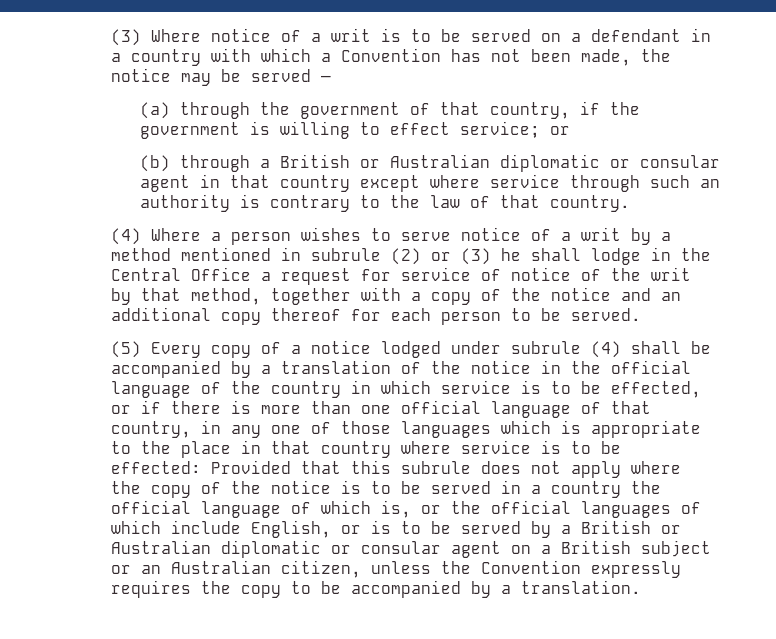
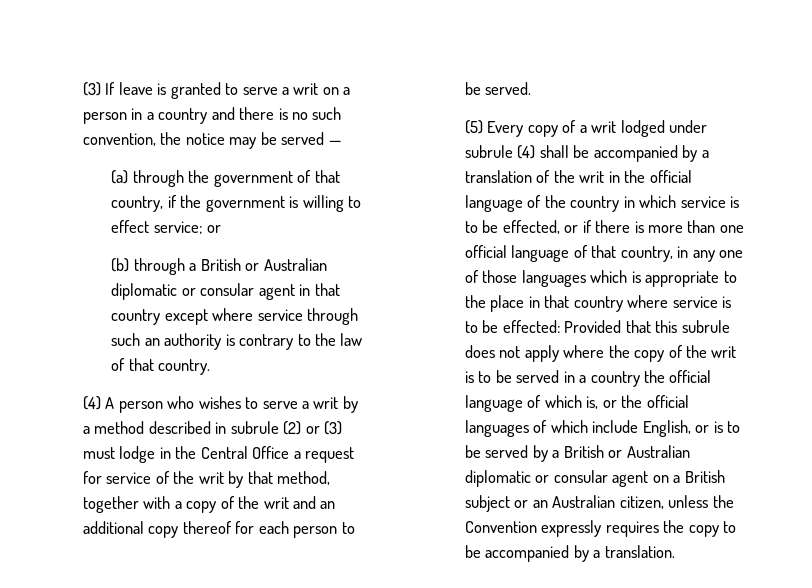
[111,28,712,46] [111,48,632,66] (3) Where notice of a writ is to be served on a defendant in a country with which a Convention has not been made, -> [82,82,351,99] [82,107,342,124] [82,133,156,146] (3) If leave is granted to serve a writ on a person in a country and there is no such convention,
[151,228,292,245] Where a person -> [105,396,195,413] A person who
[461,227,552,241] notice of -> (298, 405) none
[181,247,272,261] mentioned -> [148,421,211,434] described
[501,248,582,261] he shall -> [82,447,115,459] must
[511,267,602,281] notice of -> (170, 477) none
[551,287,612,301] notice -> [263,497,289,509] writ
[311,340,372,354] notice -> [591,121,617,133] writ
[471,360,532,374] notice -> [579,171,605,183] writ
[271,480,332,494] notice -> [711,346,737,358] writ

